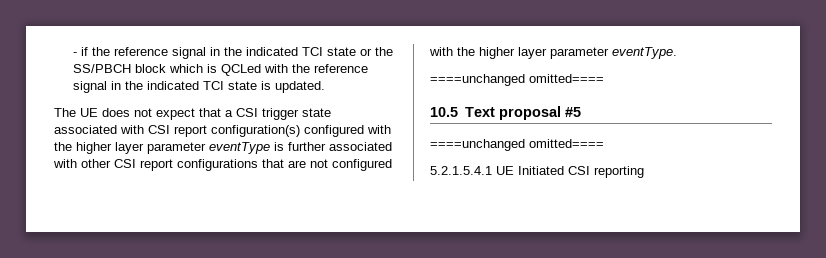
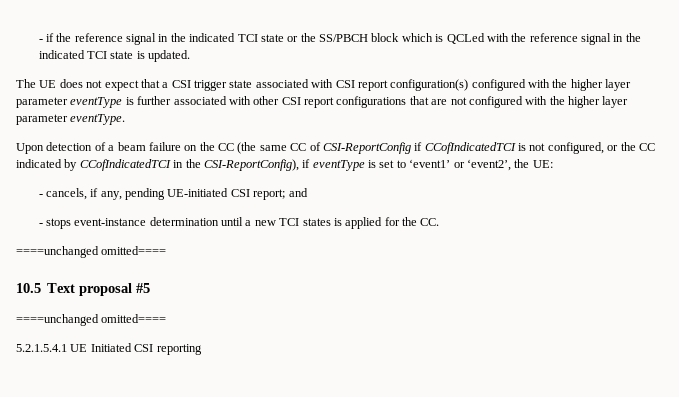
(677, 53) none -> [16,142,655,154] [16,159,553,171] [38,188,308,200] [38,217,440,229] // Upon detection of a beam failure on the CC (the same CC of CSI-ReportConfig if CCofIndicatedTCI is not configured, or the CC indicated by CCofIndicatedTCI in the CSI-ReportConfig), if eventType is set to ‘event1’ or ‘event2’, the UE: // - cancels, if any, pending UE-initiated CSI report; and // - stops event-instance determination until a new TCI states is applied for the CC.

